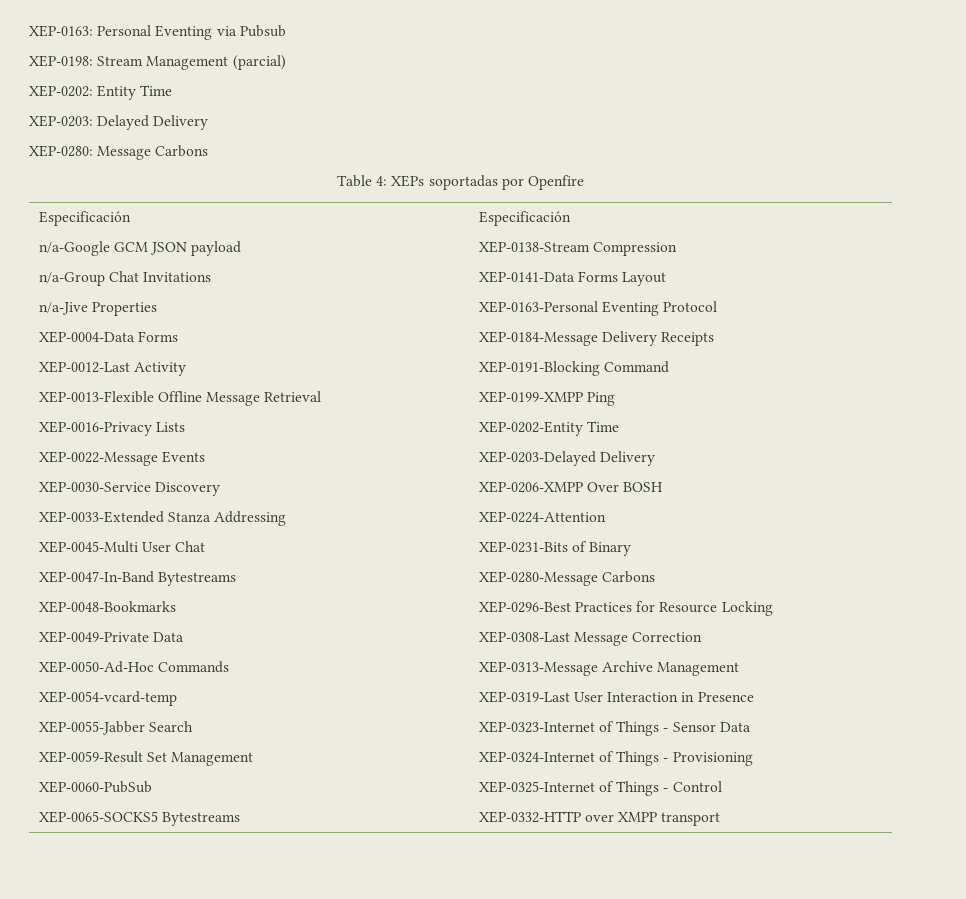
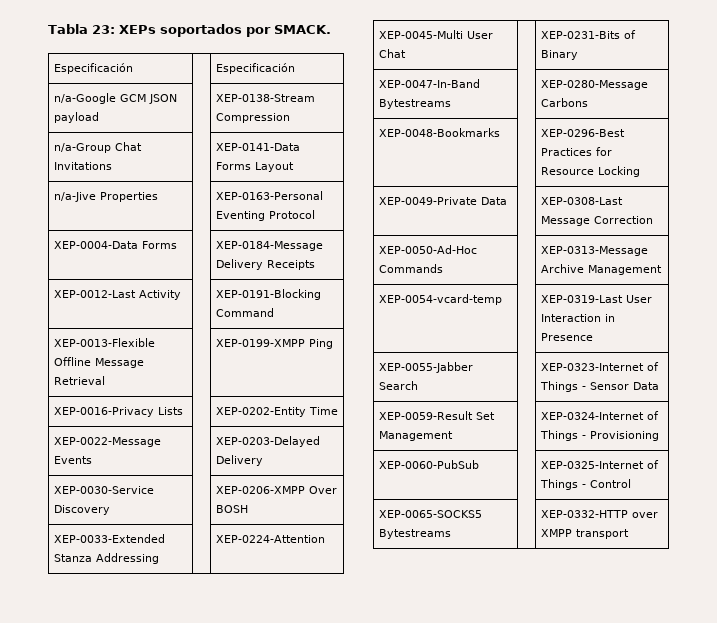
[29,25,286,40] [29,55,286,70] [29,85,173,100] [29,115,209,130] [29,145,209,160] [337,175,584,190] XEP-0163: Personal Eventing via Pubsub // XEP-0198: Stream Management (parcial) // XEP-0202: Entity Time // XEP-0203: Delayed Delivery // XEP-0280: Message Carbons // Table 4: XEPs soportadas por Openfire -> [48,24,331,37] Tabla 23: XEPs soportados por SMACK.

